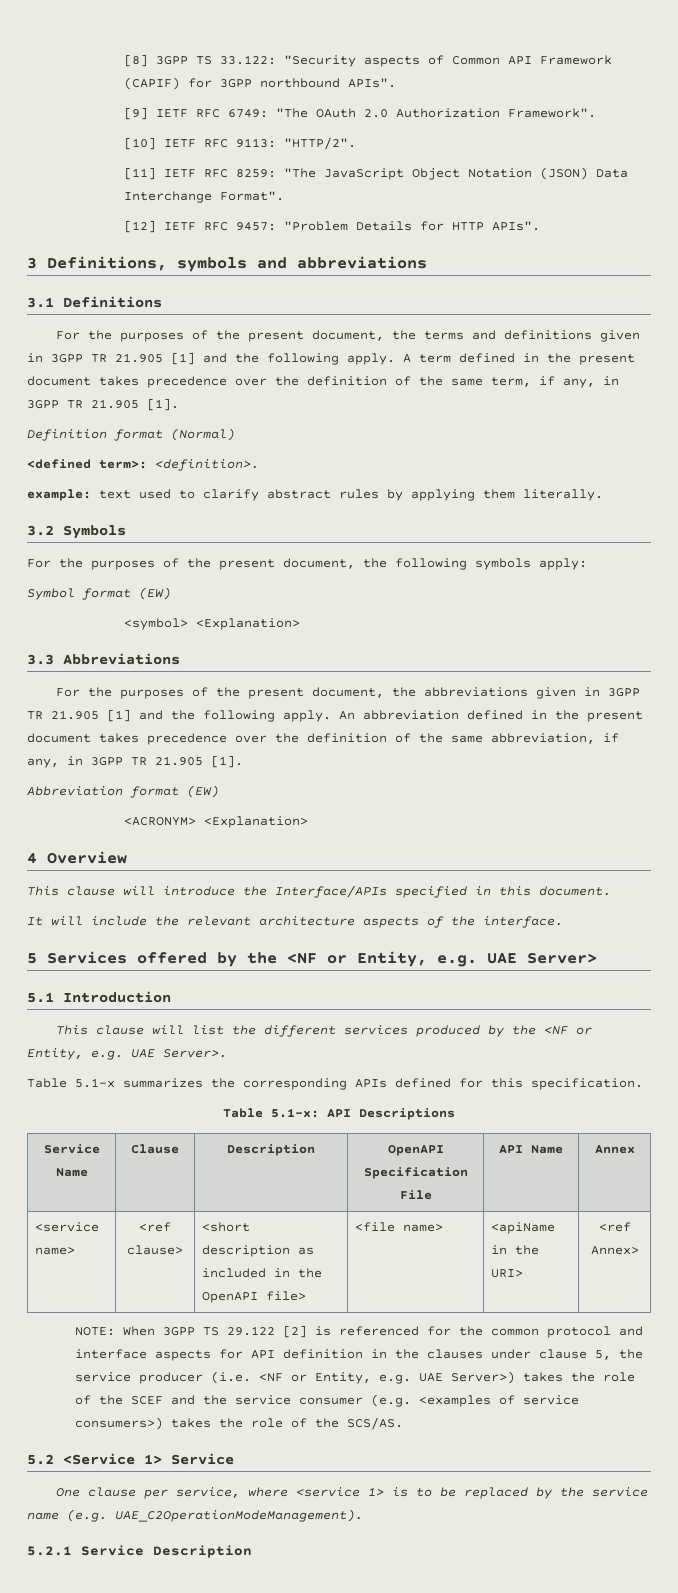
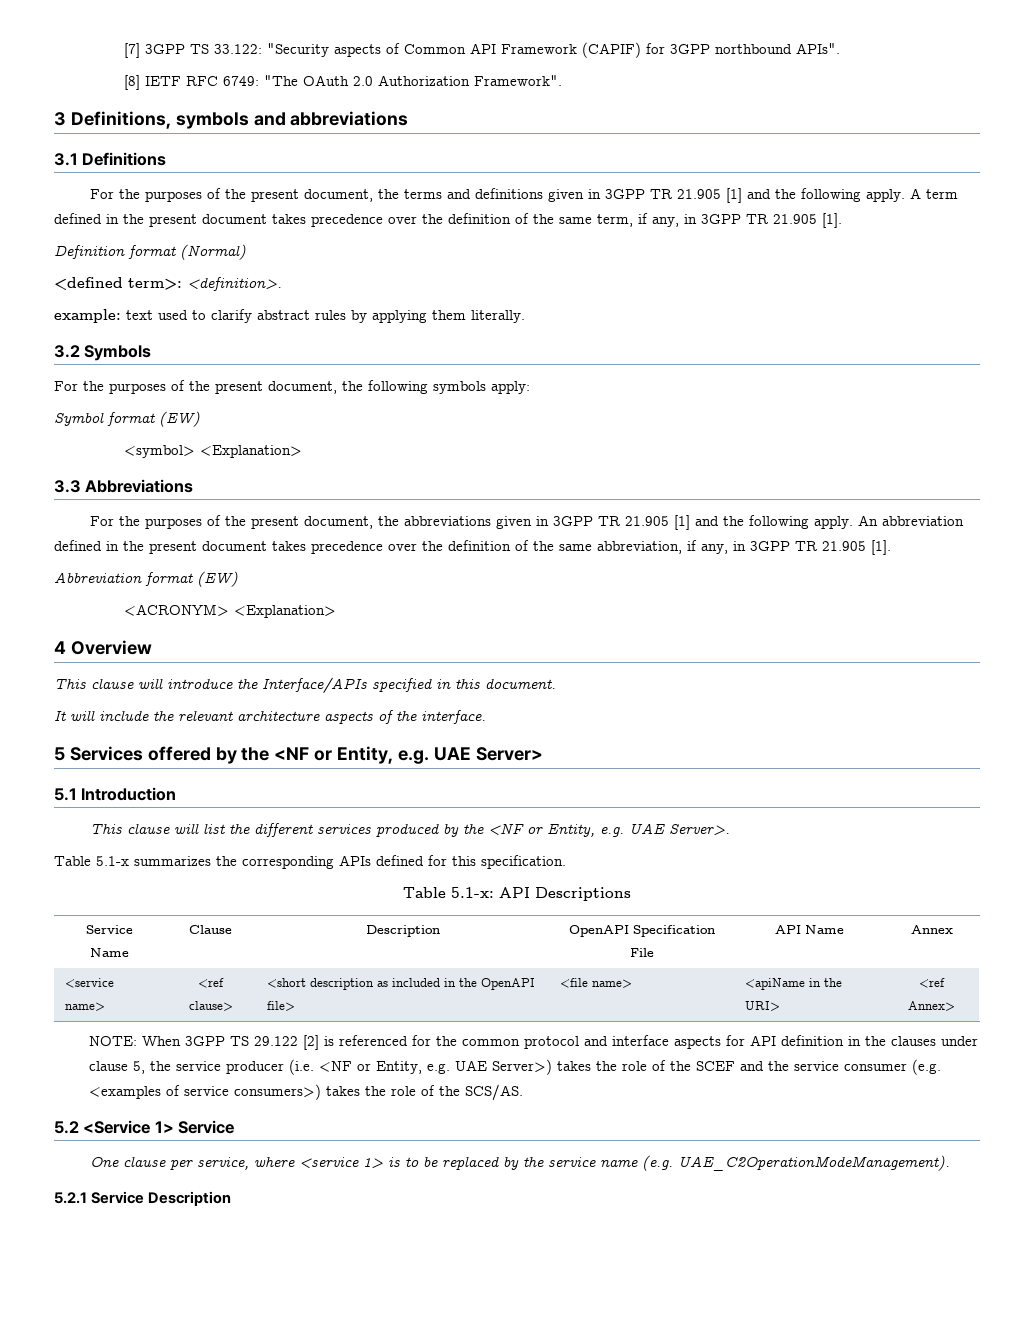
[123,54,148,67] [8] -> [124,43,141,58] [7]
[123,107,148,120] [9] -> [124,75,141,90] [8]
[123,137,356,150] [123,167,628,180] [123,191,284,203] [123,220,540,233] // [10] IETF RFC 9113: "HTTP/2". // [11] IETF RFC 8259: "The JavaScript Object Notation (JSON) Data Interchange Format". // [12] IETF RFC 9457: "Problem Details for HTTP APIs". -> (563, 80) none

